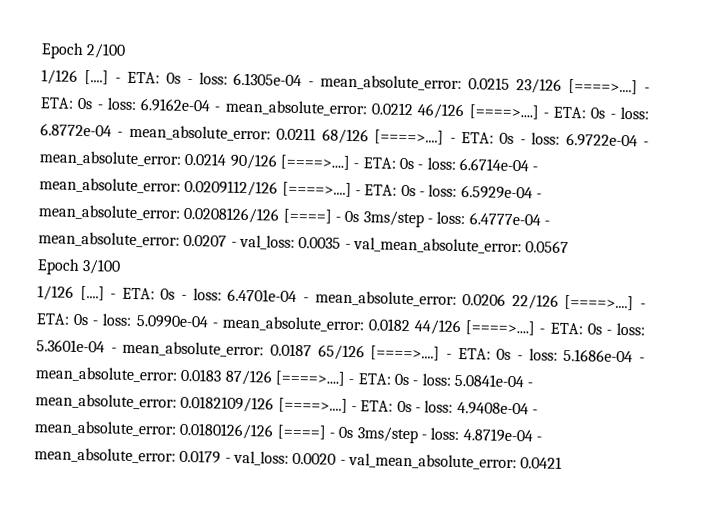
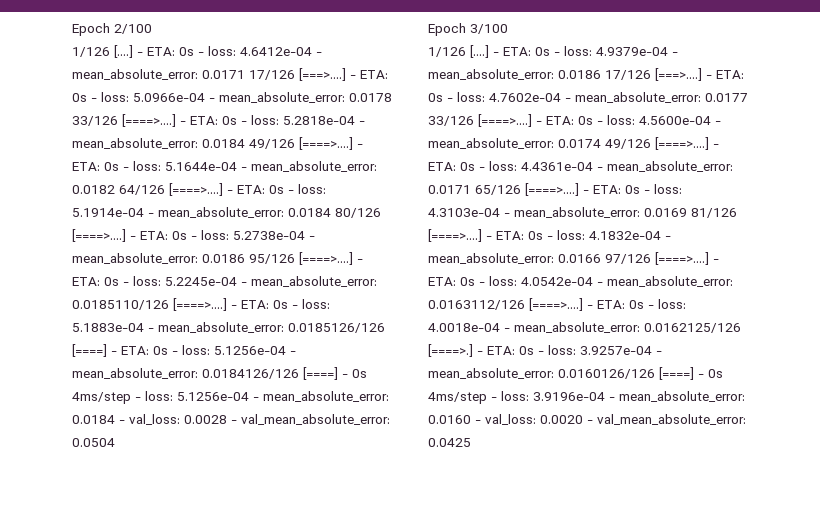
[233,72,650,95] [40,97,650,120] [40,123,649,148] [39,150,539,172] [39,177,542,200] [38,204,550,228] [38,231,570,255] 6.1305e-04 - mean_absolute_error: 0.0215 23/126 [====>....] - ETA: 0s - loss: 6.9162e-04 - mean_absolute_error: 0.0212 46/126 [====>....] - ETA: 0s - loss: 6.8772e-04 - mean_absolute_error: 0.0211 68/126 [====>....] - ETA: 0s - loss: 6.9722e-04 - mean_absolute_error: 0.0214 90/126 [====>....] - ETA: 0s - loss: 6.6714e-04 - mean_absolute_error: 0.0209112/126 [====>....] - ETA: 0s - loss: 6.5929e-04 - mean_absolute_error: 0.0208126/126 [====] - 0s 3ms/step - loss: 6.4777e-04 - mean_absolute_error: 0.0207 - val_loss: 0.0035 - val_mean_absolute_error: 0.0567 -> [240,47,322,56] [72,68,388,81] [72,92,392,103] [72,114,365,127] [72,137,363,150] [72,161,377,172] [72,183,326,196] [72,207,381,218] [72,229,315,242] [72,252,363,265] [72,276,377,287] [72,298,330,311] [72,322,385,333] [72,344,296,357] [72,367,367,380] [72,391,389,404] [72,414,390,425] [72,438,115,447] 4.6412e-04 - mean_absolute_error: 0.0171 17/126 [===>....] - ETA: 0s - loss: 5.0966e-04 - mean_absolute_error: 0.0178 33/126 [====>....] - ETA: 0s - loss: 5.2818e-04 - mean_absolute_error: 0.0184 49/126 [====>....] - ETA: 0s - loss: 5.1644e-04 - mean_absolute_error: 0.0182 64/126 [====>....] - ETA: 0s - loss: 5.1914e-04 - mean_absolute_error: 0.0184 80/126 [====>....] - ETA: 0s - loss: 5.2738e-04 - mean_absolute_error: 0.0186 95/126 [====>....] - ETA: 0s - loss: 5.2245e-04 - mean_absolute_error: 0.0185110/126 [====>....] - ETA: 0s - loss: 5.1883e-04 - mean_absolute_error: 0.0185126/126 [====] - ETA: 0s - loss: 5.1256e-04 - mean_absolute_error: 0.0184126/126 [====] - 0s 4ms/step - loss: 5.1256e-04 - mean_absolute_error: 0.0184 - val_loss: 0.0028 - val_mean_absolute_error: 0.0504
[227,288,647,311] [36,313,645,336] [36,339,312,358] 6.4701e-04 - mean_absolute_error: 0.0206 22/126 [====>....] - ETA: 0s - loss: 5.0990e-04 - mean_absolute_error: 0.0182 44/126 [====>....] - ETA: 0s - loss: 5.3601e-04 - mean_absolute_error: 0.0187 -> [596,47,678,56] [428,68,744,81] [428,92,748,103] [428,114,721,127] [428,137,719,150] [428,161,733,172] [428,185,471,194] 4.9379e-04 - mean_absolute_error: 0.0186 17/126 [===>....] - ETA: 0s - loss: 4.7602e-04 - mean_absolute_error: 0.0177 33/126 [====>....] - ETA: 0s - loss: 4.5600e-04 - mean_absolute_error: 0.0174 49/126 [====>....] - ETA: 0s - loss: 4.4361e-04 - mean_absolute_error: 0.0171
[563,348,645,363] [35,366,534,388] [35,393,538,416] [34,420,542,444] [34,447,222,464] 5.1686e-04 - mean_absolute_error: 0.0183 87/126 [====>....] - ETA: 0s - loss: 5.0841e-04 - mean_absolute_error: 0.0182109/126 [====>....] - ETA: 0s - loss: 4.9408e-04 - mean_absolute_error: 0.0180126/126 [====] - 0s 3ms/step - loss: 4.8719e-04 - mean_absolute_error: 0.0179 -> [428,207,737,218] [428,229,671,242] [428,252,719,265] [428,276,733,287] [428,298,686,311] [428,322,741,333] [428,344,662,357] [428,367,723,380] [428,391,745,404] [428,415,471,424] 4.3103e-04 - mean_absolute_error: 0.0169 81/126 [====>....] - ETA: 0s - loss: 4.1832e-04 - mean_absolute_error: 0.0166 97/126 [====>....] - ETA: 0s - loss: 4.0542e-04 - mean_absolute_error: 0.0163112/126 [====>....] - ETA: 0s - loss: 4.0018e-04 - mean_absolute_error: 0.0162125/126 [====>.] - ETA: 0s - loss: 3.9257e-04 - mean_absolute_error: 0.0160126/126 [====] - 0s 4ms/step - loss: 3.9196e-04 - mean_absolute_error: 0.0160
[520,456,563,469] 0.0421 -> [428,438,471,447] 0.0425

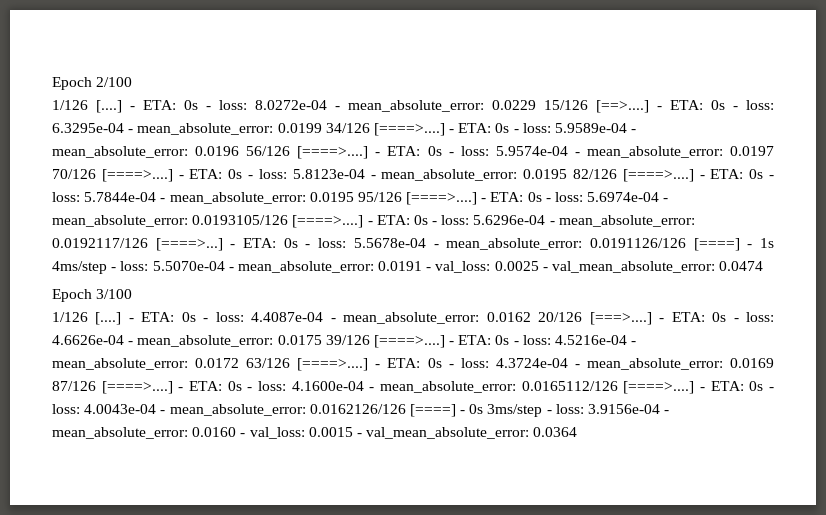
[240,47,322,56] [72,68,388,81] [72,92,392,103] [72,114,365,127] [72,137,363,150] [72,161,377,172] [72,183,326,196] [72,207,381,218] [72,229,315,242] [72,253,245,264] 4.6412e-04 - mean_absolute_error: 0.0171 17/126 [===>....] - ETA: 0s - loss: 5.0966e-04 - mean_absolute_error: 0.0178 33/126 [====>....] - ETA: 0s - loss: 5.2818e-04 - mean_absolute_error: 0.0184 49/126 [====>....] - ETA: 0s - loss: 5.1644e-04 - mean_absolute_error: 0.0182 64/126 [====>....] - ETA: 0s - loss: 5.1914e-04 - mean_absolute_error: 0.0184 80/126 [====>....] - ETA: 0s - loss: 5.2738e-04 - mean_absolute_error: 0.0186 -> [255,100,774,113] [52,123,637,136] [52,146,774,159] [52,169,774,182] [52,192,354,204] 8.0272e-04 - mean_absolute_error: 0.0229 15/126 [==>....] - ETA: 0s - loss: 6.3295e-04 - mean_absolute_error: 0.0199 34/126 [====>....] - ETA: 0s - loss: 5.9589e-04 - mean_absolute_error: 0.0196 56/126 [====>....] - ETA: 0s - loss: 5.9574e-04 - mean_absolute_error: 0.0197 70/126 [====>....] - ETA: 0s - loss: 5.8123e-04 - mean_absolute_error: 0.0195 82/126 [====>....] - ETA: 0s - loss: 5.7844e-04 - mean_absolute_error: 0.0195
[165,276,377,287] [72,298,330,311] [72,322,385,333] [72,344,296,357] [72,367,367,380] [72,391,389,404] [72,414,390,425] [72,438,115,447] 5.2245e-04 - mean_absolute_error: 0.0185110/126 [====>....] - ETA: 0s - loss: 5.1883e-04 - mean_absolute_error: 0.0185126/126 [====] - ETA: 0s - loss: 5.1256e-04 - mean_absolute_error: 0.0184126/126 [====] - 0s 4ms/step - loss: 5.1256e-04 - mean_absolute_error: 0.0184 - val_loss: 0.0028 - val_mean_absolute_error: 0.0504 -> [587,192,669,202] [52,215,695,228] [52,238,775,251] [52,261,764,274] 5.6974e-04 - mean_absolute_error: 0.0193105/126 [====>....] - ETA: 0s - loss: 5.6296e-04 - mean_absolute_error: 0.0192117/126 [====>...] - ETA: 0s - loss: 5.5678e-04 - mean_absolute_error: 0.0191126/126 [====] - 1s 4ms/step - loss: 5.5070e-04 - mean_absolute_error: 0.0191 - val_loss: 0.0025 - val_mean_absolute_error: 0.0474
[596,47,678,56] [428,68,744,81] [428,92,748,103] [428,114,721,127] [428,137,719,150] [428,161,733,172] [428,183,682,196] [428,207,737,218] [428,229,671,242] [428,252,719,265] [428,276,733,287] [428,298,686,311] [428,322,741,333] [428,344,662,357] [428,367,723,380] [428,391,605,404] 4.9379e-04 - mean_absolute_error: 0.0186 17/126 [===>....] - ETA: 0s - loss: 4.7602e-04 - mean_absolute_error: 0.0177 33/126 [====>....] - ETA: 0s - loss: 4.5600e-04 - mean_absolute_error: 0.0174 49/126 [====>....] - ETA: 0s - loss: 4.4361e-04 - mean_absolute_error: 0.0171 65/126 [====>....] - ETA: 0s - loss: 4.3103e-04 - mean_absolute_error: 0.0169 81/126 [====>....] - ETA: 0s - loss: 4.1832e-04 - mean_absolute_error: 0.0166 97/126 [====>....] - ETA: 0s - loss: 4.0542e-04 - mean_absolute_error: 0.0163112/126 [====>....] - ETA: 0s - loss: 4.0018e-04 - mean_absolute_error: 0.0162125/126 [====>.] - ETA: 0s - loss: 3.9257e-04 - mean_absolute_error: 0.0160126/126 [====] - 0s 4ms/step - loss: 3.9196e-04 -> [251,312,775,325] [52,335,637,348] [52,358,774,371] [52,381,774,394] [52,404,661,417] 4.4087e-04 - mean_absolute_error: 0.0162 20/126 [===>....] - ETA: 0s - loss: 4.6626e-04 - mean_absolute_error: 0.0175 39/126 [====>....] - ETA: 0s - loss: 4.5216e-04 - mean_absolute_error: 0.0172 63/126 [====>....] - ETA: 0s - loss: 4.3724e-04 - mean_absolute_error: 0.0169 87/126 [====>....] - ETA: 0s - loss: 4.1600e-04 - mean_absolute_error: 0.0165112/126 [====>....] - ETA: 0s - loss: 4.0043e-04 - mean_absolute_error: 0.0162126/126 [====] - 0s 3ms/step - loss: 3.9156e-04
[540,414,746,425] [428,438,471,447] 0.0020 - val_mean_absolute_error: 0.0425 -> [308,427,578,439] 0.0015 - val_mean_absolute_error: 0.0364

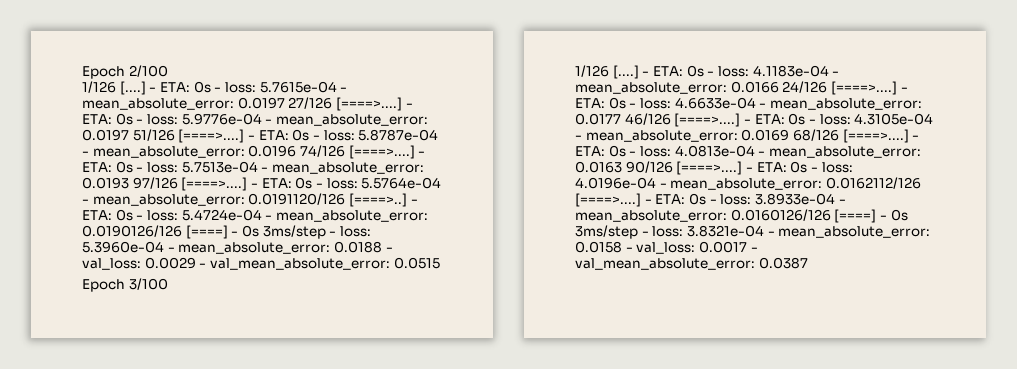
[255,100,774,113] [52,123,637,136] [52,146,774,159] [52,169,774,182] [52,192,669,205] [52,215,695,228] [52,238,775,251] [52,261,764,274] 8.0272e-04 - mean_absolute_error: 0.0229 15/126 [==>....] - ETA: 0s - loss: 6.3295e-04 - mean_absolute_error: 0.0199 34/126 [====>....] - ETA: 0s - loss: 5.9589e-04 - mean_absolute_error: 0.0196 56/126 [====>....] - ETA: 0s - loss: 5.9574e-04 - mean_absolute_error: 0.0197 70/126 [====>....] - ETA: 0s - loss: 5.8123e-04 - mean_absolute_error: 0.0195 82/126 [====>....] - ETA: 0s - loss: 5.7844e-04 - mean_absolute_error: 0.0195 95/126 [====>....] - ETA: 0s - loss: 5.6974e-04 - mean_absolute_error: 0.0193105/126 [====>....] - ETA: 0s - loss: 5.6296e-04 - mean_absolute_error: 0.0192117/126 [====>...] - ETA: 0s - loss: 5.5678e-04 - mean_absolute_error: 0.0191126/126 [====] - 1s 4ms/step - loss: 5.5070e-04 - mean_absolute_error: 0.0191 - val_loss: 0.0025 - val_mean_absolute_error: 0.0474 -> [259,81,348,93] [82,97,413,111] [82,113,428,126] [82,129,439,143] [82,145,426,159] [82,161,424,174] [82,177,442,191] [82,193,418,207] [82,209,428,222] [82,225,371,239] [82,241,393,254] [82,257,440,270] 5.7615e-04 - mean_absolute_error: 0.0197 27/126 [====>....] - ETA: 0s - loss: 5.9776e-04 - mean_absolute_error: 0.0197 51/126 [====>....] - ETA: 0s - loss: 5.8787e-04 - mean_absolute_error: 0.0196 74/126 [====>....] - ETA: 0s - loss: 5.7513e-04 - mean_absolute_error: 0.0193 97/126 [====>....] - ETA: 0s - loss: 5.5764e-04 - mean_absolute_error: 0.0191120/126 [====>..] - ETA: 0s - loss: 5.4724e-04 - mean_absolute_error: 0.0190126/126 [====] - 0s 3ms/step - loss: 5.3960e-04 - mean_absolute_error: 0.0188 - val_loss: 0.0029 - val_mean_absolute_error: 0.0515
[251,312,775,325] [52,335,637,348] [52,358,568,371] 4.4087e-04 - mean_absolute_error: 0.0162 20/126 [===>....] - ETA: 0s - loss: 4.6626e-04 - mean_absolute_error: 0.0175 39/126 [====>....] - ETA: 0s - loss: 4.5216e-04 - mean_absolute_error: 0.0172 63/126 [====>....] - ETA: 0s - loss: 4.3724e-04 -> [752,65,840,77] [575,81,908,95] [575,97,922,110] [575,113,934,127] 4.1183e-04 - mean_absolute_error: 0.0166 24/126 [====>....] - ETA: 0s - loss: 4.6633e-04 - mean_absolute_error: 0.0177 46/126 [====>....] - ETA: 0s - loss: 4.3105e-04
[52,381,774,394] [52,404,670,417] [52,427,578,439] 87/126 [====>....] - ETA: 0s - loss: 4.1600e-04 - mean_absolute_error: 0.0165112/126 [====>....] - ETA: 0s - loss: 4.0043e-04 - mean_absolute_error: 0.0162126/126 [====] - 0s 3ms/step - loss: 3.9156e-04 - mean_absolute_error: 0.0160 - val_loss: 0.0015 - val_mean_absolute_error: 0.0364 -> [792,129,920,143] [575,145,921,158] [575,161,853,175] [575,177,921,190] [575,193,846,207] [575,209,908,223] [575,225,931,239] [575,241,758,254] [575,257,808,270] 68/126 [====>....] - ETA: 0s - loss: 4.0813e-04 - mean_absolute_error: 0.0163 90/126 [====>....] - ETA: 0s - loss: 4.0196e-04 - mean_absolute_error: 0.0162112/126 [====>....] - ETA: 0s - loss: 3.8933e-04 - mean_absolute_error: 0.0160126/126 [====] - 0s 3ms/step - loss: 3.8321e-04 - mean_absolute_error: 0.0158 - val_loss: 0.0017 - val_mean_absolute_error: 0.0387

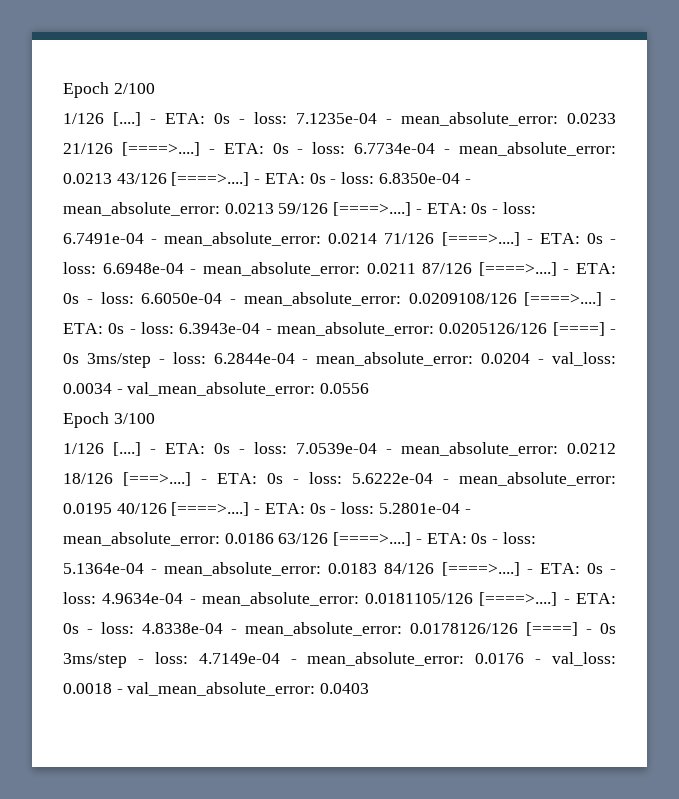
[259,81,348,93] [82,97,413,111] [82,113,428,126] [82,129,439,143] [82,145,426,159] [82,161,424,174] [82,177,442,191] [82,193,418,207] [82,209,428,222] [82,225,371,239] [82,241,393,254] [82,257,440,270] 5.7615e-04 - mean_absolute_error: 0.0197 27/126 [====>....] - ETA: 0s - loss: 5.9776e-04 - mean_absolute_error: 0.0197 51/126 [====>....] - ETA: 0s - loss: 5.8787e-04 - mean_absolute_error: 0.0196 74/126 [====>....] - ETA: 0s - loss: 5.7513e-04 - mean_absolute_error: 0.0193 97/126 [====>....] - ETA: 0s - loss: 5.5764e-04 - mean_absolute_error: 0.0191120/126 [====>..] - ETA: 0s - loss: 5.4724e-04 - mean_absolute_error: 0.0190126/126 [====] - 0s 3ms/step - loss: 5.3960e-04 - mean_absolute_error: 0.0188 - val_loss: 0.0029 - val_mean_absolute_error: 0.0515 -> [296,112,616,126] [63,142,616,156] [63,172,471,186] [63,202,536,216] [63,232,616,246] [63,262,616,276] [63,292,616,306] [63,322,617,336] [63,352,616,368] [63,382,370,396] 7.1235e-04 - mean_absolute_error: 0.0233 21/126 [====>....] - ETA: 0s - loss: 6.7734e-04 - mean_absolute_error: 0.0213 43/126 [====>....] - ETA: 0s - loss: 6.8350e-04 - mean_absolute_error: 0.0213 59/126 [====>....] - ETA: 0s - loss: 6.7491e-04 - mean_absolute_error: 0.0214 71/126 [====>....] - ETA: 0s - loss: 6.6948e-04 - mean_absolute_error: 0.0211 87/126 [====>....] - ETA: 0s - loss: 6.6050e-04 - mean_absolute_error: 0.0209108/126 [====>....] - ETA: 0s - loss: 6.3943e-04 - mean_absolute_error: 0.0205126/126 [====] - 0s 3ms/step - loss: 6.2844e-04 - mean_absolute_error: 0.0204 - val_loss: 0.0034 - val_mean_absolute_error: 0.0556
[752,65,840,77] [575,81,908,95] [575,97,922,110] [575,113,934,127] [575,129,920,143] [575,145,921,158] [575,161,853,175] [575,177,921,190] [575,193,846,207] [575,209,908,223] [575,225,931,239] [575,241,758,254] [575,257,808,270] 4.1183e-04 - mean_absolute_error: 0.0166 24/126 [====>....] - ETA: 0s - loss: 4.6633e-04 - mean_absolute_error: 0.0177 46/126 [====>....] - ETA: 0s - loss: 4.3105e-04 - mean_absolute_error: 0.0169 68/126 [====>....] - ETA: 0s - loss: 4.0813e-04 - mean_absolute_error: 0.0163 90/126 [====>....] - ETA: 0s - loss: 4.0196e-04 - mean_absolute_error: 0.0162112/126 [====>....] - ETA: 0s - loss: 3.8933e-04 - mean_absolute_error: 0.0160126/126 [====] - 0s 3ms/step - loss: 3.8321e-04 - mean_absolute_error: 0.0158 - val_loss: 0.0017 - val_mean_absolute_error: 0.0387 -> [296,442,616,456] [63,472,616,486] [63,502,471,516] [63,532,536,546] [63,562,616,576] [63,592,616,606] [63,622,616,636] [63,652,616,668] [63,682,370,696] 7.0539e-04 - mean_absolute_error: 0.0212 18/126 [===>....] - ETA: 0s - loss: 5.6222e-04 - mean_absolute_error: 0.0195 40/126 [====>....] - ETA: 0s - loss: 5.2801e-04 - mean_absolute_error: 0.0186 63/126 [====>....] - ETA: 0s - loss: 5.1364e-04 - mean_absolute_error: 0.0183 84/126 [====>....] - ETA: 0s - loss: 4.9634e-04 - mean_absolute_error: 0.0181105/126 [====>....] - ETA: 0s - loss: 4.8338e-04 - mean_absolute_error: 0.0178126/126 [====] - 0s 3ms/step - loss: 4.7149e-04 - mean_absolute_error: 0.0176 - val_loss: 0.0018 - val_mean_absolute_error: 0.0403

